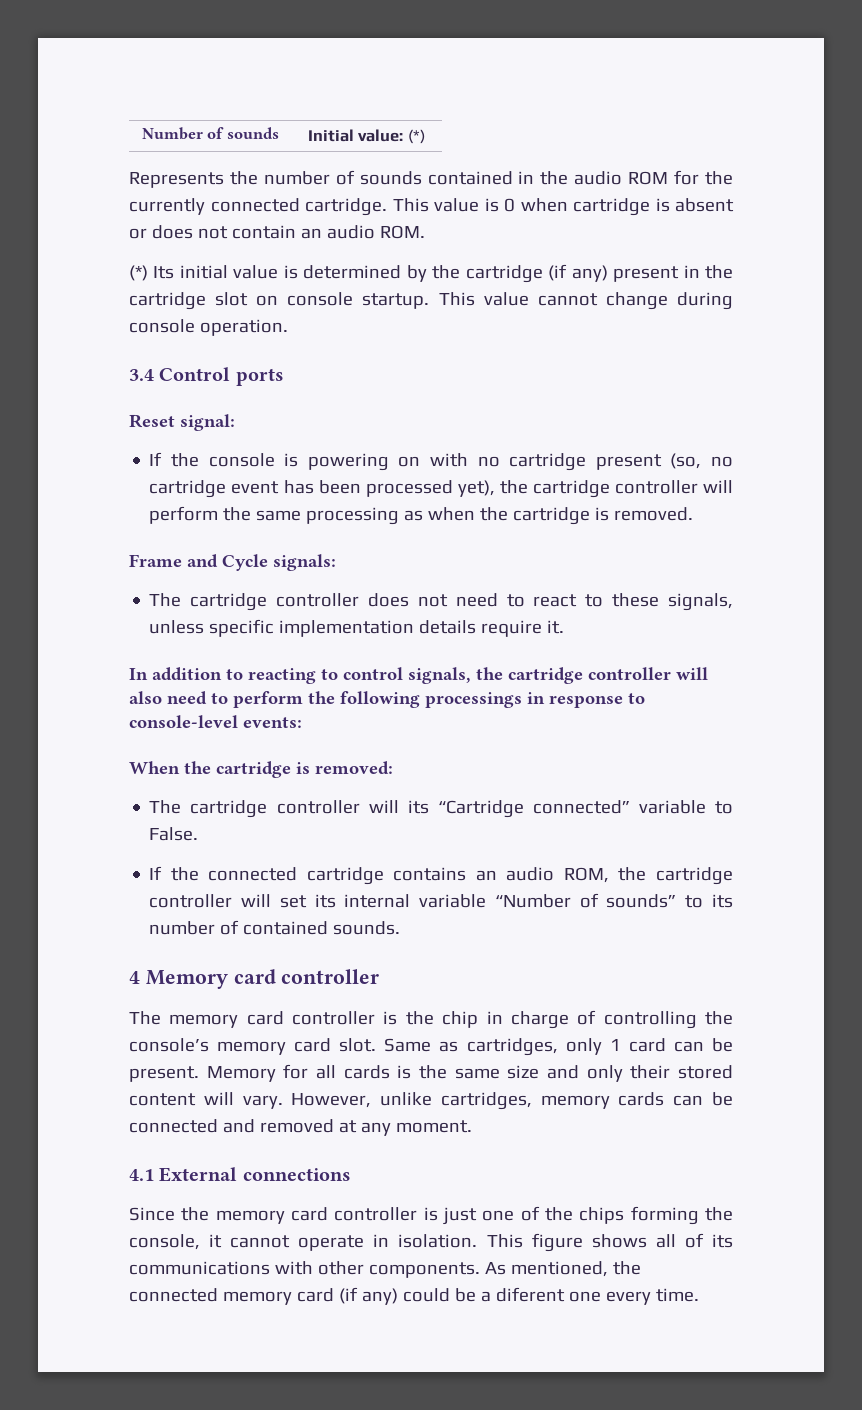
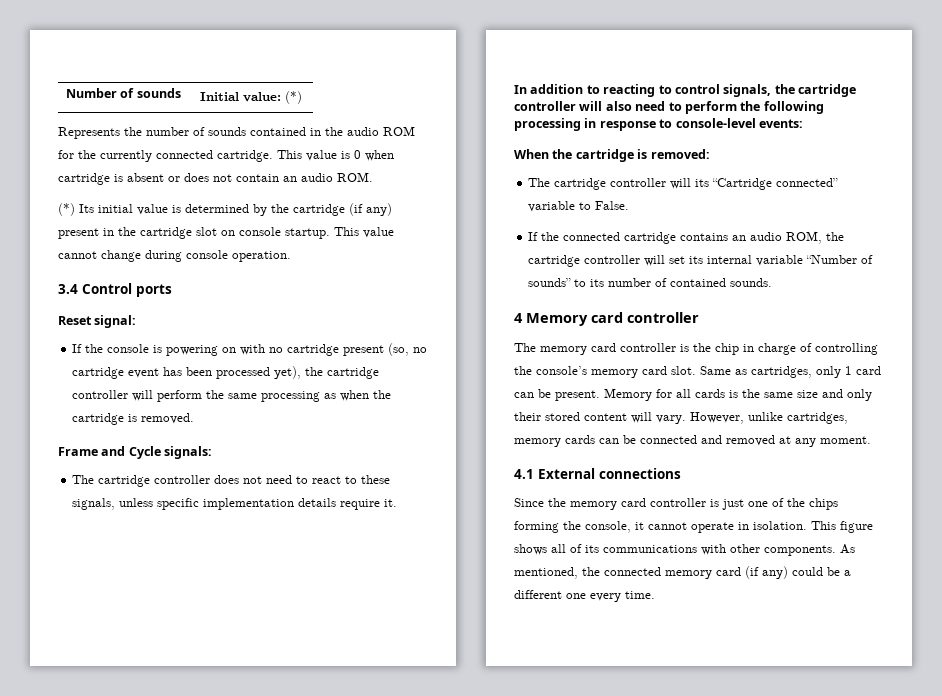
[425,692,522,708] processings -> [514,118,581,131] processing
[495,1287,565,1302] diferent -> [514,590,562,599] different

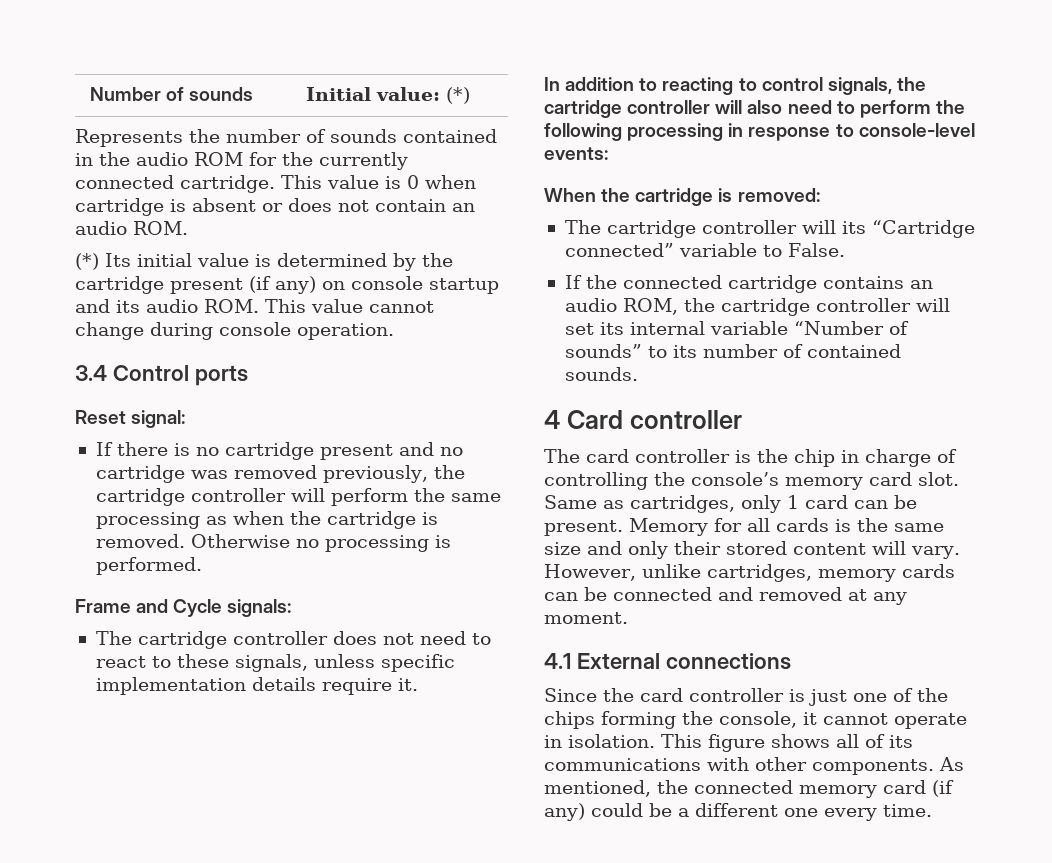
[349,203,392,216] [58,227,330,239] (if any) present in the cartridge slot on console startup. -> [170,276,499,294] [75,299,259,313] present (if any) on console startup and its audio ROM.
[85,344,266,356] the console is powering on with -> [116,442,190,456] there is
[388,343,428,356] [72,366,302,379] (so, no cartridge event has been processed yet), -> [398,442,463,456] [95,465,428,483] and no cartridge was removed previously,
(195, 418) none -> [190,534,451,552] [95,557,202,575] Otherwise no processing is performed.
[526,312,623,326] Memory card -> [566,410,623,429] Card
[540,346,587,355] memory -> (580, 456) none
[570,501,617,510] memory -> (634, 695) none

